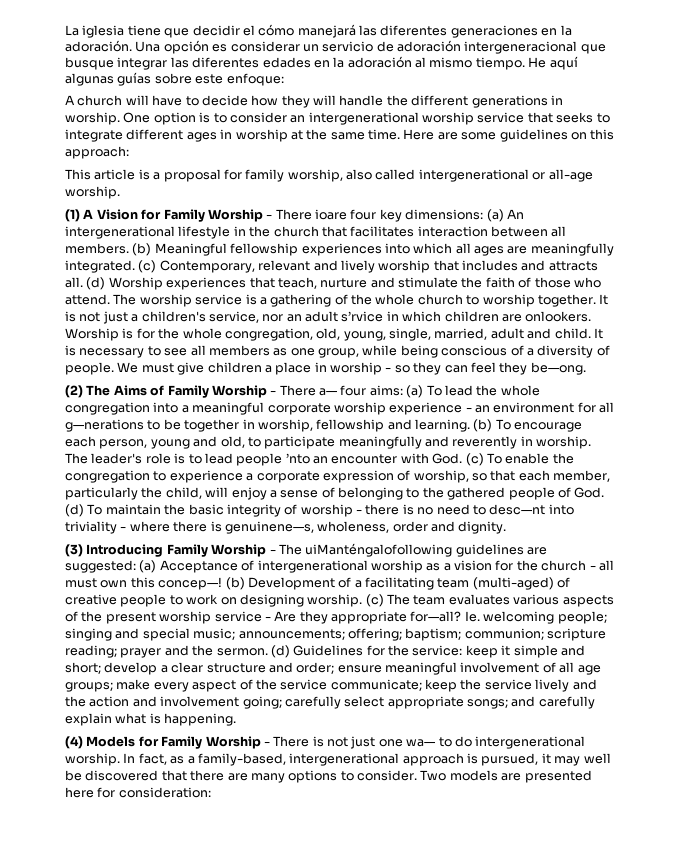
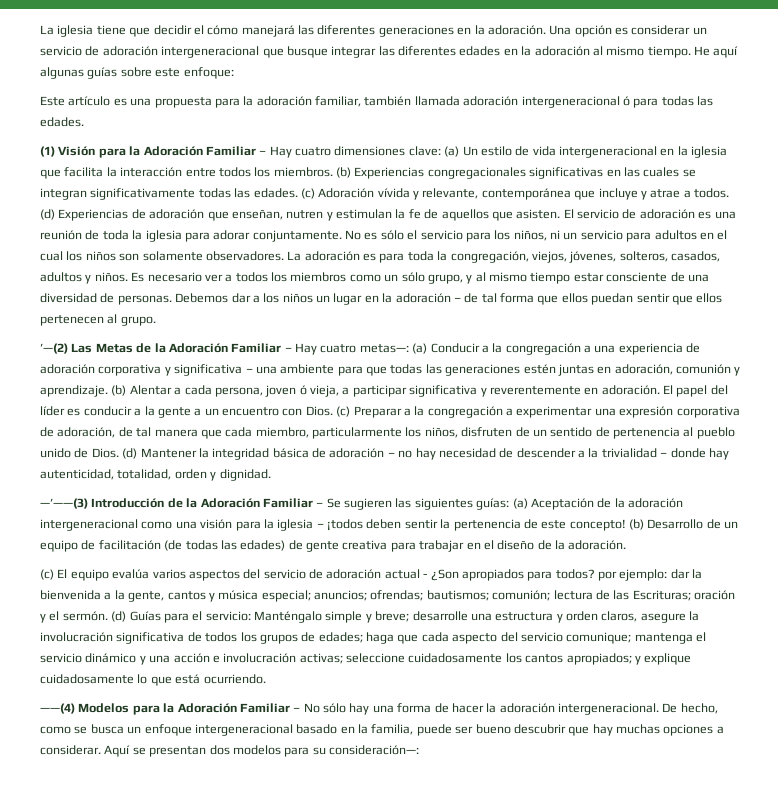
[65,95,563,108] [65,112,610,125] [65,129,615,142] [65,146,129,159] [65,169,593,182] [65,186,120,199] [65,209,524,222] [65,226,567,239] [65,243,614,256] [65,260,598,273] [65,277,601,290] [65,294,609,307] [65,311,592,324] [65,328,603,341] [65,345,610,358] [65,362,586,375] [65,385,540,398] [65,402,615,415] [65,419,583,432] [65,436,592,449] [65,453,574,466] [65,470,611,483] [65,487,605,500] [65,504,574,517] [65,521,507,534] [65,543,547,557] [65,560,614,573] [65,577,571,590] [65,594,614,607] [65,611,607,624] [65,628,606,641] [65,645,585,658] [65,662,601,675] [65,679,597,692] [65,696,595,709] [65,713,237,726] [65,736,586,749] [65,753,611,766] [65,770,592,783] [65,787,211,798] A church will have to decide how they will handle the different generations in worship. One option is to consider an intergenerational worship service that seeks to integrate different ages in worship at the same time. Here are some guidelines on this approach: // This article is a proposal for family worship, also called intergenerational or all-age worship. // (1) A Vision for Family Worship - There ioare four key dimensions: (a) An intergenerational lifestyle in the church that facilitates interaction between all members. (b) Meaningful fellowship experiences into which all ages are meaningfully integrated. (c) Contemporary, relevant and lively worship that includes and attracts all. (d) Worship experiences that teach, nurture and stimulate the faith of those who attend. The worship service is a gathering of the whole church to worship together. It is not just a children's service, nor an adult s’rvice in which children are onlookers. Worship is for the whole congregation, old, young, single, married, adult and child. It is necessary to see all members as one group, while being conscious of a diversity of people. We must give children a place in worship - so they can feel they be—ong. // (2) The Aims of Family Worship - There a— four aims: (a) To lead the whole congregation into a meaningful corporate worship experience - an environment for all g—nerations to be together in worship, fellowship and learning. (b) To encourage each person, young and old, to participate meaningfully and reverently in worship. The leader's role is to lead people ’nto an encounter with God. (c) To enable the congregation to experience a corporate expression of worship, so that each member, particularly the child, will enjoy a sense of belonging to the gathered people of God. (d) To maintain the basic integrity of worship - there is no need to desc—nt into triviality - where there is genuinene—s, wholeness, order and dignity. // (3) Introducing Family Worship - The uiManténgalofollowing guidelines are suggested: (a) Acceptance of intergenerational worship as a vision for the church - all must own this concep—! (b) Development of a facilitating team (multi-aged) of creative people to work on designing worship. (c) The team evaluates various aspects of the present worship service - Are they appropriate for—all? Ie. welcoming people; singing and special music; announcements; offering; baptism; communion; scripture reading; prayer and the sermon. (d) Guidelines for the service: keep it simple and short; develop a clear structure and order; ensure meaningful involvement of all age groups; make every aspect of the service communicate; keep the service lively and the action and involvement going; carefully select appropriate songs; and carefully explain what is happening. // (4) Models for Family Worship - There is not just one wa— to do intergenerational worship. In fact, as a family-based, intergenerational approach is pursued, it may well be discovered that there are many options to consider. Two models are presented here for consideration: -> [40,96,713,108] [40,117,84,127] [40,146,728,158] [40,167,696,179] [40,188,729,200] [40,209,736,221] [40,230,728,242] [40,251,720,263] [40,272,709,284] [40,293,723,305] [40,314,156,326] [40,343,701,355] [40,364,741,376] [40,385,728,397] [40,406,740,418] [40,427,735,439] [40,448,729,460] [40,469,271,481] [40,498,683,510] [40,519,739,531] [40,540,627,552] [40,569,703,581] [40,590,735,602] [40,611,700,623] [40,632,706,644] [40,653,692,665] [40,674,266,686] [40,703,718,715] [40,724,724,736] [40,745,419,757] Este artículo es una propuesta para la adoración familiar, también llamada adoración intergeneracional ó para todas las edades. // (1) Visión para la Adoración Familiar – Hay cuatro dimensiones clave: (a) Un estilo de vida intergeneracional en la iglesia que facilita la interacción entre todos los miembros. (b) Experiencias congregacionales significativas en las cuales se integran significativamente todas las edades. (c) Adoración vívida y relevante, contemporánea que incluye y atrae a todos. (d) Experiencias de adoración que enseñan, nutren y estimulan la fe de aquellos que asisten. El servicio de adoración es una reunión de toda la iglesia para adorar conjuntamente. No es sólo el servicio para los niños, ni un servicio para adultos en el cual los niños son solamente observadores. La adoración es para toda la congregación, viejos, jóvenes, solteros, casados, adultos y niños. Es necesario ver a todos los miembros como un sólo grupo, y al mismo tiempo estar consciente de una diversidad de personas. Debemos dar a los niños un lugar en la adoración – de tal forma que ellos puedan sentir que ellos pertenecen al grupo. // ’—(2) Las Metas de la Adoración Familiar – Hay cuatro metas—: (a) Conducir a la congregación a una experiencia de adoración corporativa y significativa – una ambiente para que todas las generaciones estén juntas en adoración, comunión y aprendizaje. (b) Alentar a cada persona, joven ó vieja, a participar significativa y reverentemente en adoración. El papel del líder es conducir a la gente a un encuentro con Dios. (c) Preparar a la congregación a experimentar una expresión corporativa de adoración, de tal manera que cada miembro, particularmente los niños, disfruten de un sentido de pertenencia al pueblo unido de Dios. (d) Mantener la integridad básica de adoración – no hay necesidad de descender a la trivialidad – donde hay autenticidad, totalidad, orden y dignidad. // —’——(3) Introducción de la Adoración Familiar – Se sugieren las siguientes guías: (a) Aceptación de la adoración intergeneracional como una visión para la iglesia – ¡todos deben sentir la pertenencia de este concepto! (b) Desarrollo de un equipo de facilitación (de todas las edades) de gente creativa para trabajar en el diseño de la adoración. // (c) El equipo evalúa varios aspectos del servicio de adoración actual - ¿Son apropiados para todos? por ejemplo: dar la bienvenida a la gente, cantos y música especial; anuncios; ofrendas; bautismos; comunión; lectura de las Escrituras; oración y el sermón. (d) Guías para el servicio: Manténgalo simple y breve; desarrolle una estructura y orden claros, asegure la involucración significativa de todos los grupos de edades; haga que cada aspecto del servicio comunique; mantenga el servicio dinámico y una acción e involucración activas; seleccione cuidadosamente los cantos apropiados; y explique cuidadosamente lo que está ocurriendo. // ——(4) Modelos para la Adoración Familiar – No sólo hay una forma de hacer la adoración intergeneracional. De hecho, como se busca un enfoque intergeneracional basado en la familia, puede ser bueno descubrir que hay muchas opciones a considerar. Aquí se presentan dos modelos para su consideración—:

